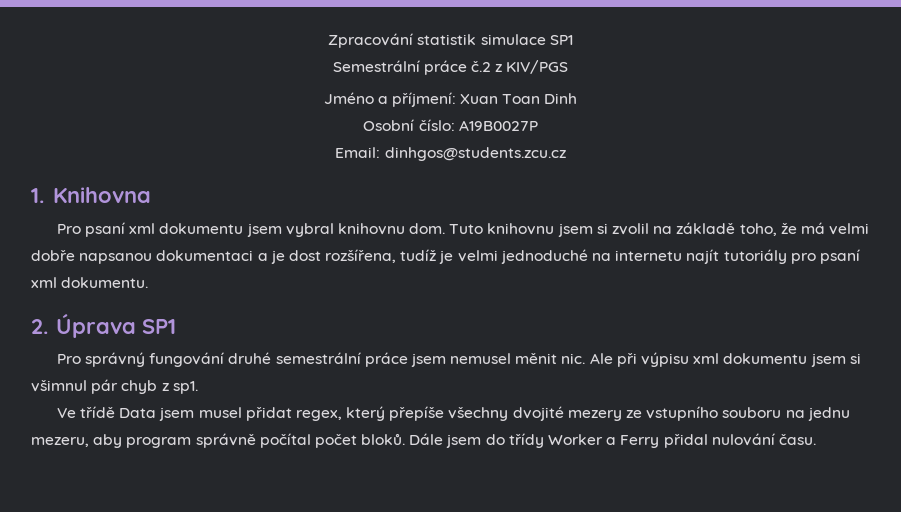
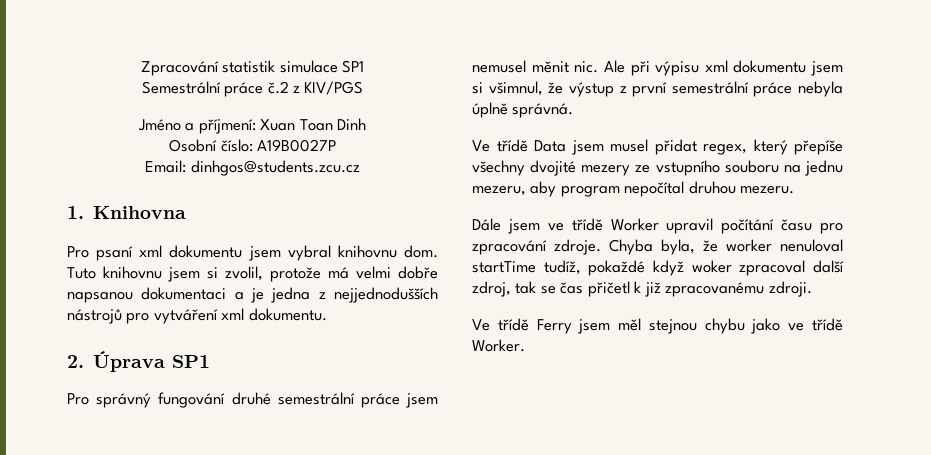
[612,222,797,236] zvolil na základě toho, že -> [225,266,321,282] zvolil, protože
[288,249,860,264] dost rozšířena, tudíž je velmi jednoduché na internetu najít tutoriály pro psaní -> [271,287,438,303] [67,309,218,324] jedna z nejjednodušších nástrojů pro vytváření
[31,379,198,394] všimnul pár chyb z sp1. -> [488,81,843,97] [472,102,574,118] všimnul, že výstup z první semestrální práce nebyla úplně správná.
[195,433,816,448] správně počítal počet bloků. Dále jsem do třídy Worker a Ferry přidal nulování času. -> [624,181,795,197] [472,218,843,234] [472,239,843,255] [472,260,844,276] [472,281,812,297] [472,318,843,334] [472,339,525,352] nepočítal druhou mezeru. // Dále jsem ve třídě Worker upravil počítání času pro zpracování zdroje. Chyba byla, že worker nenuloval startTime tudíž, pokaždé když woker zpracoval další zdroj, tak se čas přičetl k již zpracovanému zdroji. // Ve třídě Ferry jsem měl stejnou chybu jako ve třídě Worker.

